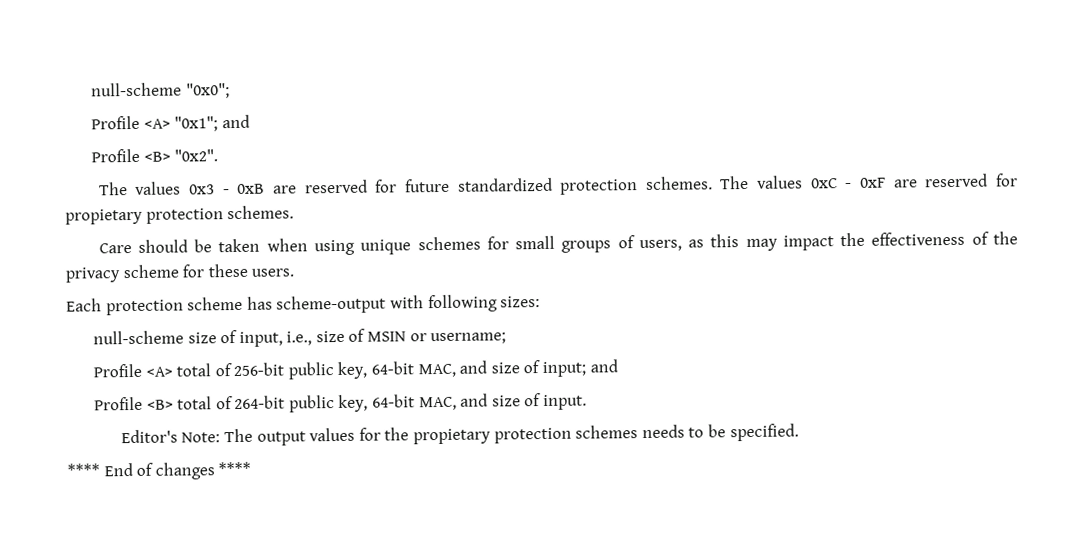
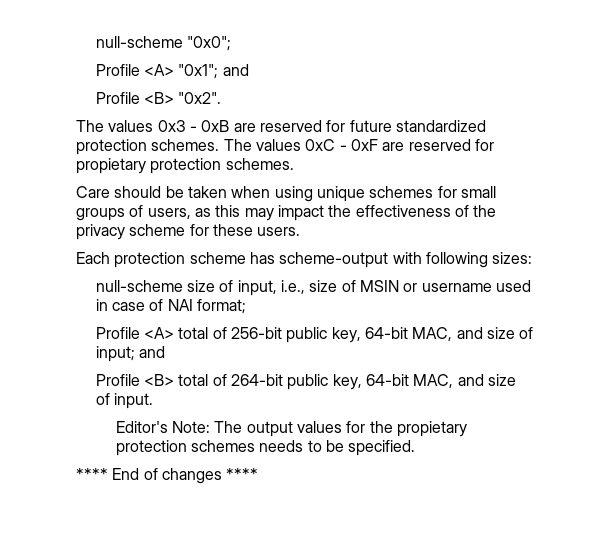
[430,332,507,345] username; -> [421,280,532,292] [95,299,247,314] username used in case of NAI format;

